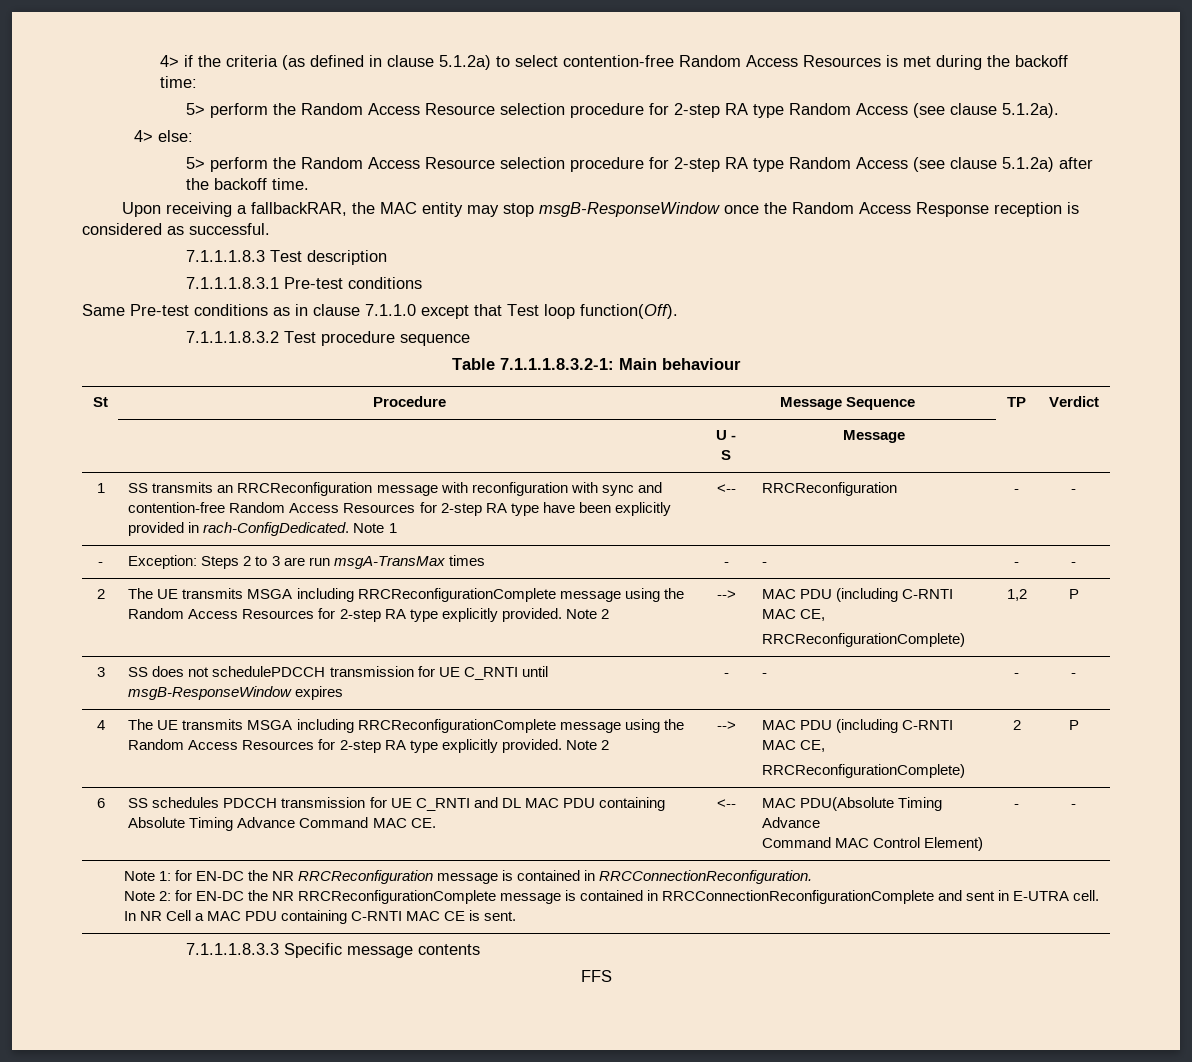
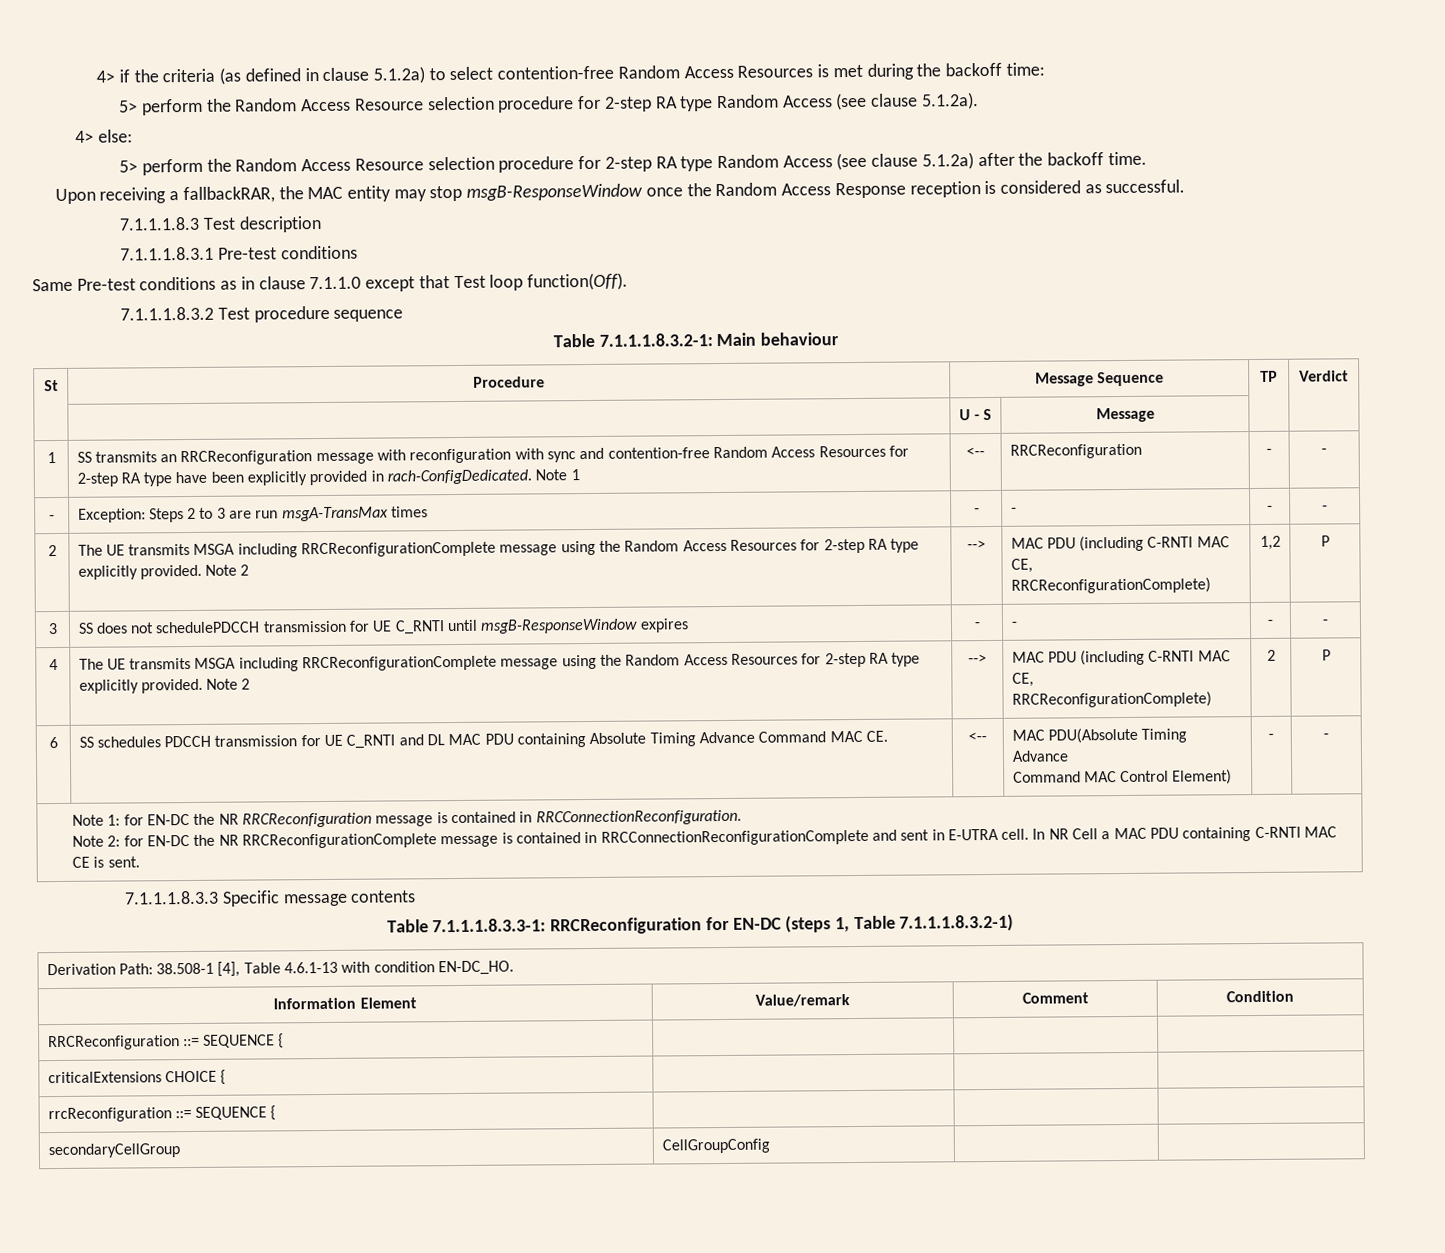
[580,970,612,982] FFS -> [386,913,1015,935] [46,960,515,977] [273,997,417,1010] [755,994,850,1007] [1021,992,1089,1004] [1226,990,1294,1003] [47,1033,285,1051] [47,1069,227,1085] [47,1105,277,1123] [47,1143,180,1159] [661,1138,770,1154] Table 7.1.1.1.8.3.3-1: RRCReconfiguration for EN-DC (steps 1, Table 7.1.1.1.8.3.2-1) // Derivation Path: 38.508-1 [4], Table 4.6.1-13 with condition EN-DC_HO. // Information Element | Value/remark | Comment | Condition // RRCReconfiguration ::= SEQUENCE { | | | // criticalExtensions CHOICE { | | | // rrcReconfiguration ::= SEQUENCE { | | | // secondaryCellGroup | CellGroupConfig | |

